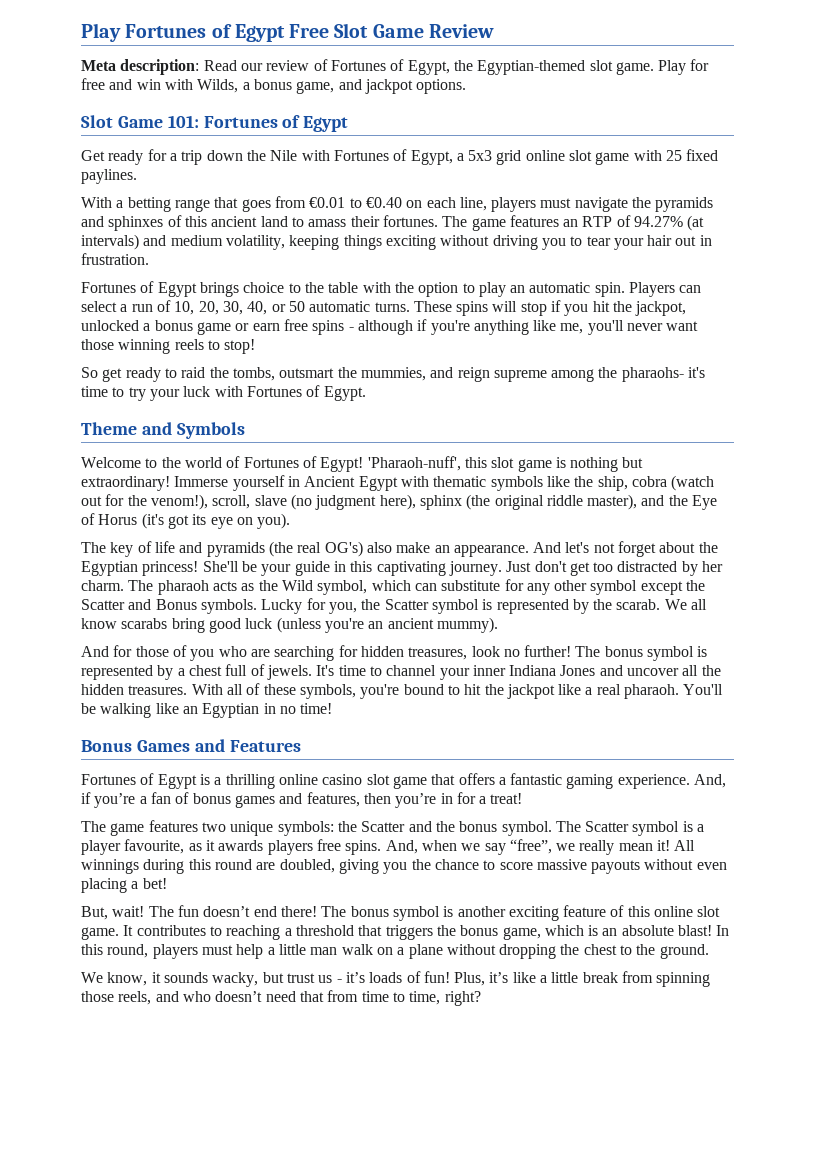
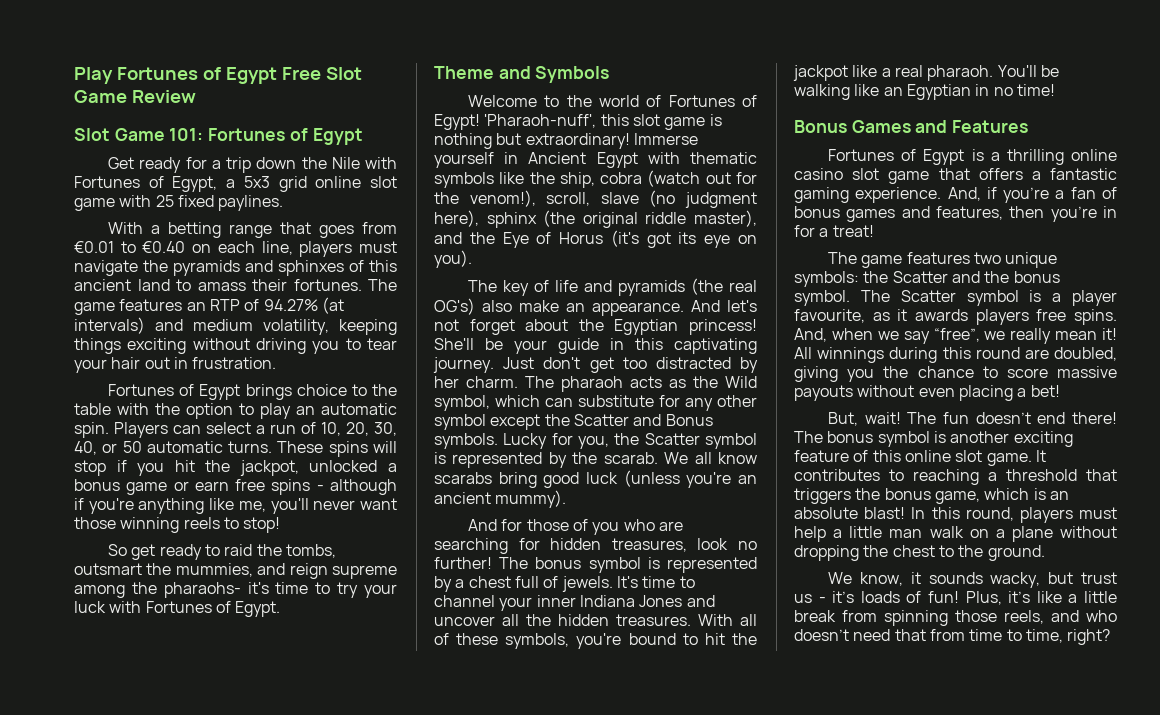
[81,59,710,75] [81,78,467,94] // Meta description: Read our review of Fortunes of Egypt, the Egyptian-themed slot game. Play for free and win with Wilds, a bonus game, and jackpot options. -> (196, 96) none

